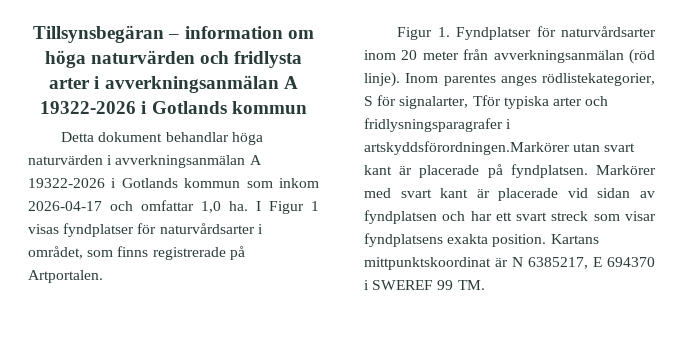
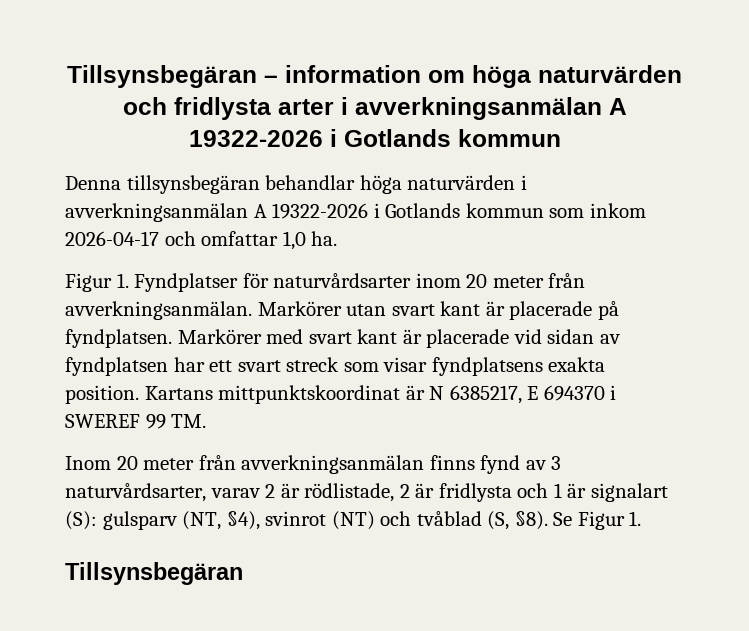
[61,132,163,142] Detta dokument -> [65,175,260,194] Denna tillsynsbegäran
[256,201,319,214] [28,223,263,237] [28,246,245,260] [28,270,103,283] I Figur 1 visas fyndplatser för naturvårdsarter i området, som finns registrerade på Artportalen. -> (338, 238) none
[493,49,655,64] [364,72,655,87] [364,95,609,109] [364,118,512,132] [364,141,570,155] avverkningsanmälan (röd linje). Inom parentes anges rödlistekategorier, S för signalarter, Tför typiska arter och fridlysningsparagrafer i artskyddsförordningen.Markörer -> [65,301,342,320] avverkningsanmälan. Markörer
[442,211,466,221] och -> (168, 366) none
(485, 285) none -> [65,455,562,474] [65,483,668,502] [65,511,642,530] [65,562,243,585] // Inom 20 meter från avverkningsanmälan finns fynd av 3 naturvårdsarter, varav 2 är rödlistade, 2 är fridlysta och 1 är signalart (S): gulsparv (NT, §4), svinrot (NT) och tvåblad (S, §8). Se Figur 1. // Tillsynsbegäran

